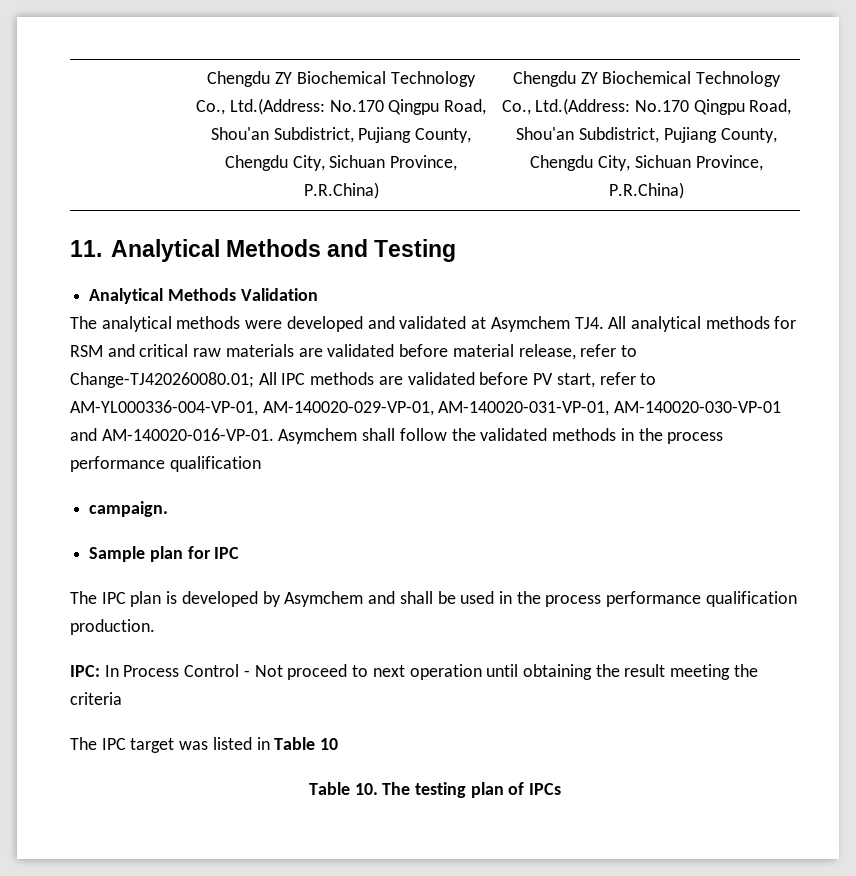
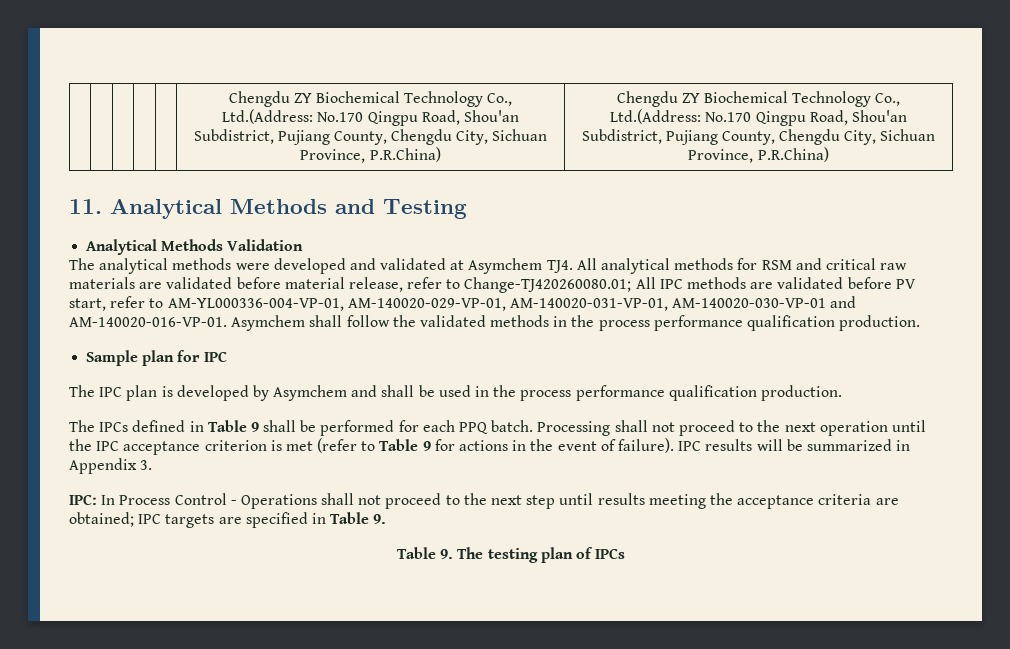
[89,501,169,517] // campaign. -> [839,315,921,331] production.
(155, 627) none -> [69,420,926,436] [69,438,911,455] [69,458,153,474] // The IPCs defined in Table 9 shall be performed for each PPQ batch. Processing shall not proceed to the next operation until the IPC acceptance criterion is met (refer to Table 9 for actions in the event of failure). IPC results will be summarized in Appendix 3.
[254,664,666,680] Not proceed to next operation until obtaining the result -> [240,493,645,509] Operations shall not proceed to the next step until results
(758, 670) none -> [737,495,815,509] acceptance
[70,737,339,753] [308,782,378,795] // The IPC target was listed in Table 10 // Table 10. -> [875,498,899,505] [69,512,387,528] [396,547,454,559] are obtained; IPC targets are specified in Table 9. // Table 9.

